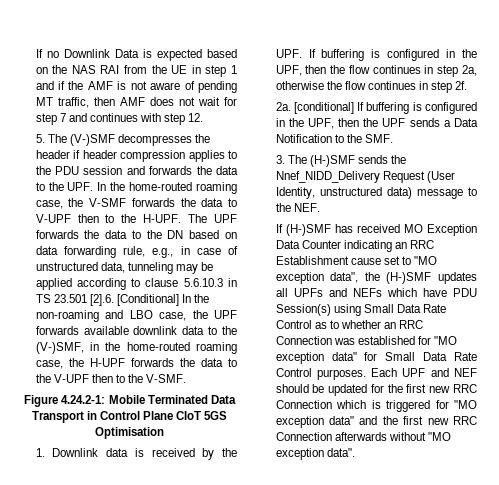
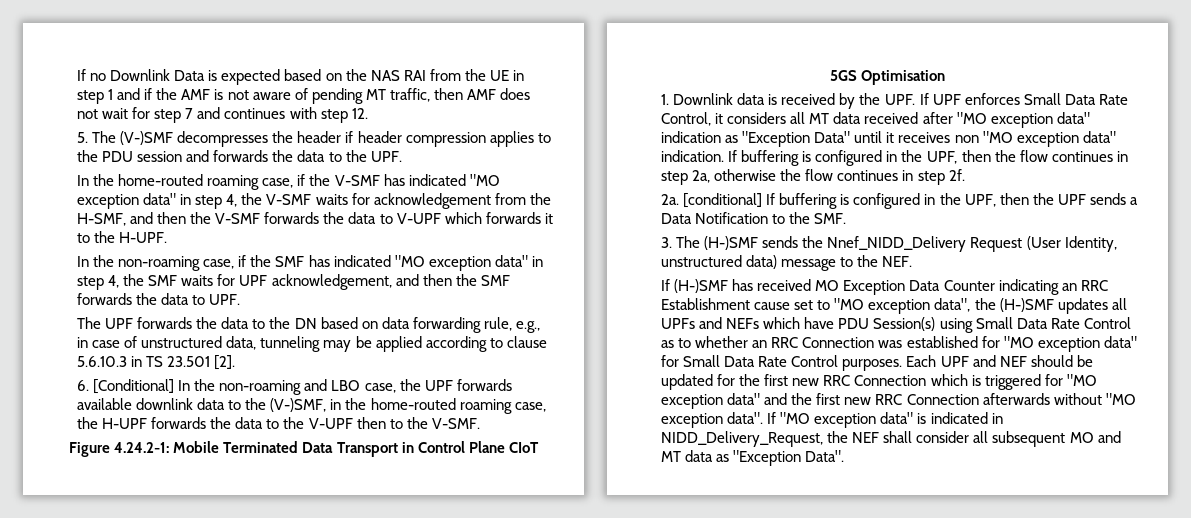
(94, 186) none -> (402, 156) //
(63, 204) none -> [297,174,500,186] [77,193,551,209] [77,212,187,226] if the V-SMF has indicated "MO exception data" in step 4, the V-SMF waits for acknowledgement from the H-SMF, and then
[77,214,99,223] then -> [444,212,553,224] which forwards it
(182, 218) none -> [77,255,543,271] [77,274,510,290] [77,293,241,305] // In the non-roaming case, if the SMF has indicated "MO exception data" in step 4, the SMF waits for UPF acknowledgement, and then the SMF forwards the data to UPF. //
[89,294,114,306] [2].6. -> [214,355,236,370] [77,380,90,391] [2]. // 6.
(316, 53) none -> [932,93,1128,105] [661,112,1090,128] [661,131,1116,147] [661,150,738,162] UPF enforces Small Data Rate Control, it considers all MT data received after "MO exception data" indication as "Exception Data" until it receives non "MO exception data" indication. If
(355, 452) none -> [767,412,1003,428] [661,431,1121,447] [661,450,845,466] If "MO exception data" is indicated in NIDD_Delivery_Request, the NEF shall consider all subsequent MO and MT data as "Exception Data".

